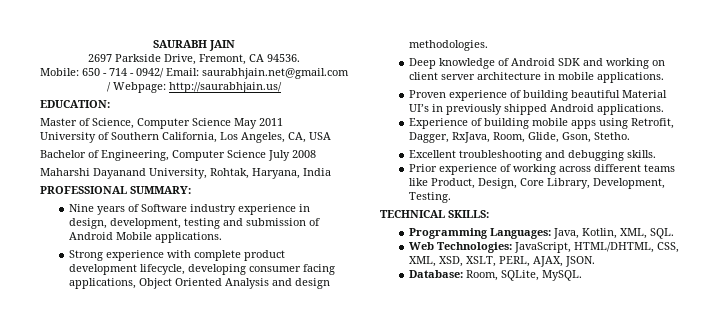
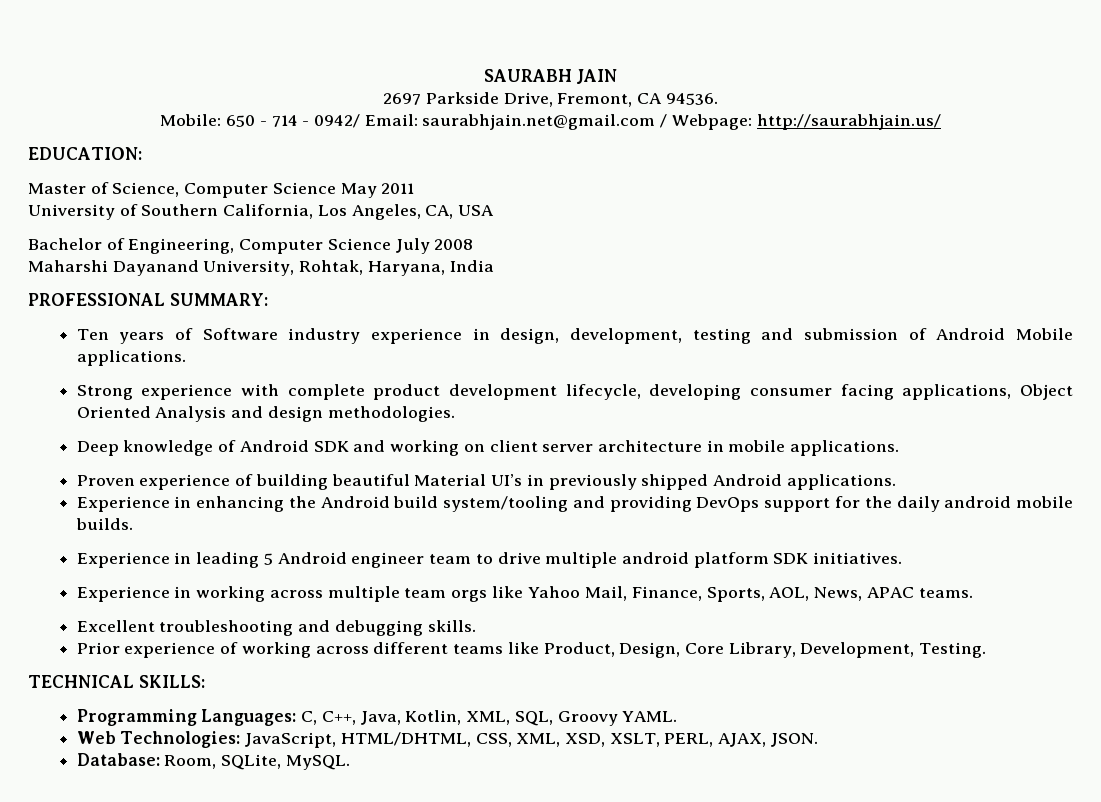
[69,204,95,212] Nine -> [76,329,109,340] Ten
[471,118,675,129] [409,132,631,143] of building mobile apps using Retrofit, Dagger, RxJava, Room, Glide, Gson, Stetho. -> [174,496,1073,512] [75,518,133,530] [76,552,903,568] [76,586,973,602] in enhancing the Android build system/tooling and providing DevOps support for the daily android mobile builds. // Experience in leading 5 Android engineer team to drive multiple android platform SDK initiatives. // Experience in working across multiple team orgs like Yahoo Mail, Finance, Sports, AOL, News, APAC teams.
(552, 233) none -> [301,711,356,725] C, C++,
[650,228,675,239] SQL. -> [514,711,678,726] SQL, Groovy YAML.

